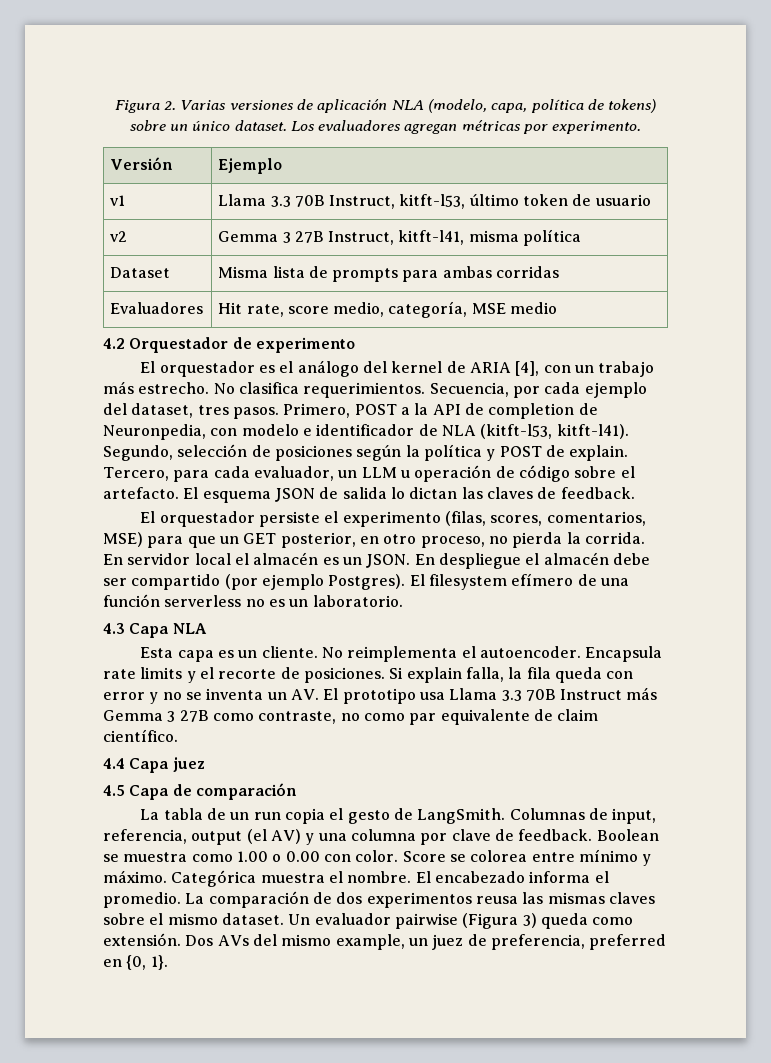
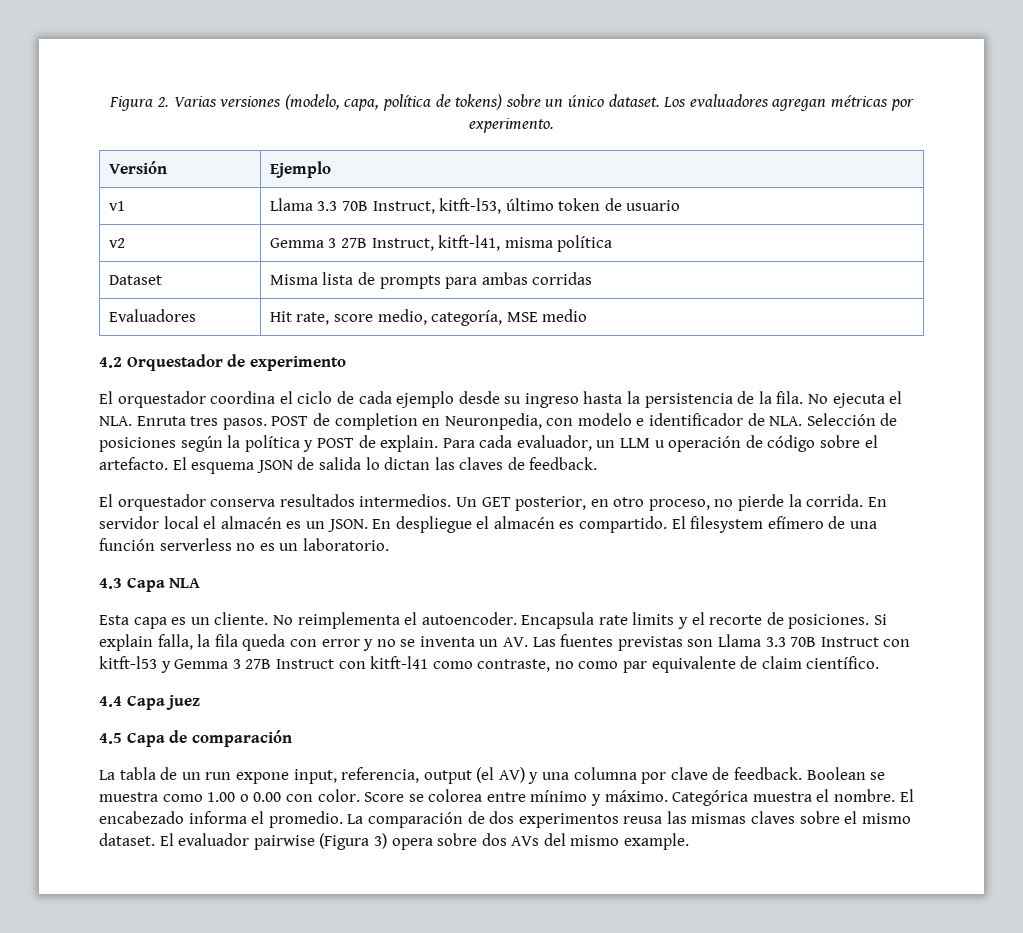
[297,99,424,113] de aplicación NLA -> (282, 101) none
[259,360,655,377] [103,381,647,398] [103,403,461,419] es el análogo del kernel de ARIA [4], con un trabajo más estrecho. No clasifica requerimientos. Secuencia, por cada ejemplo del dataset, tres pasos. Primero, POST a la API -> [210,391,903,408] [99,416,309,430] coordina el ciclo de cada ejemplo desde su ingreso hasta la persistencia de la fila. No ejecuta el NLA. Enruta tres pasos. POST
[578,403,598,415] de -> [422,418,441,426] en
[441,424,629,439] [103,444,248,461] NLA (kitft-l53, kitft-l41). Segundo, selección -> [769,413,876,426] NLA. Selección
[103,467,210,482] Tercero, para -> [442,438,475,448] Para
[259,511,646,527] [103,532,239,548] persiste el experimento (filas, scores, comentarios, MSE) para que un -> [210,494,477,507] conserva resultados intermedios. Un
[512,532,563,548] pierda -> [738,494,785,511] pierde
[612,553,650,565] [103,574,406,590] debe ser compartido (por ejemplo Postgres). -> [559,516,668,533] es compartido.
[323,687,658,704] [103,710,209,722] El prototipo usa Llama 3.3 70B Instruct más Gemma 3 27B -> [532,634,911,651] [99,656,429,673] Las fuentes previstas son Llama 3.3 70B Instruct con kitft-l53 y Gemma 3 27B Instruct con kitft-l41
[284,808,608,824] copia el gesto de LangSmith. Columnas de -> [235,772,289,784] expone
[288,914,311,925] Un -> [159,833,174,846] El
[540,913,634,929] [103,933,667,950] [103,955,168,970] queda como extensión. Dos AVs del mismo example, un juez de preferencia, preferred en {0, 1}. -> [391,833,690,850] opera sobre dos AVs del mismo example.

